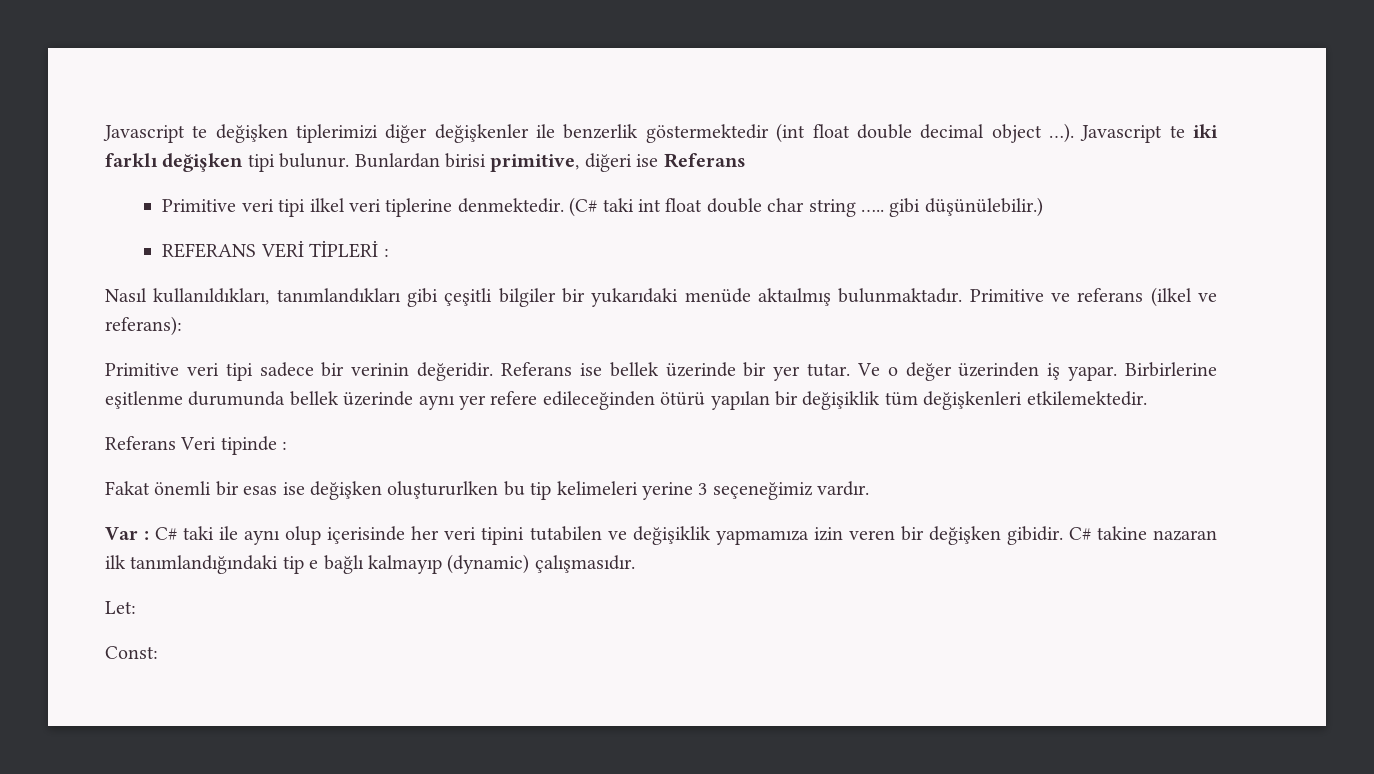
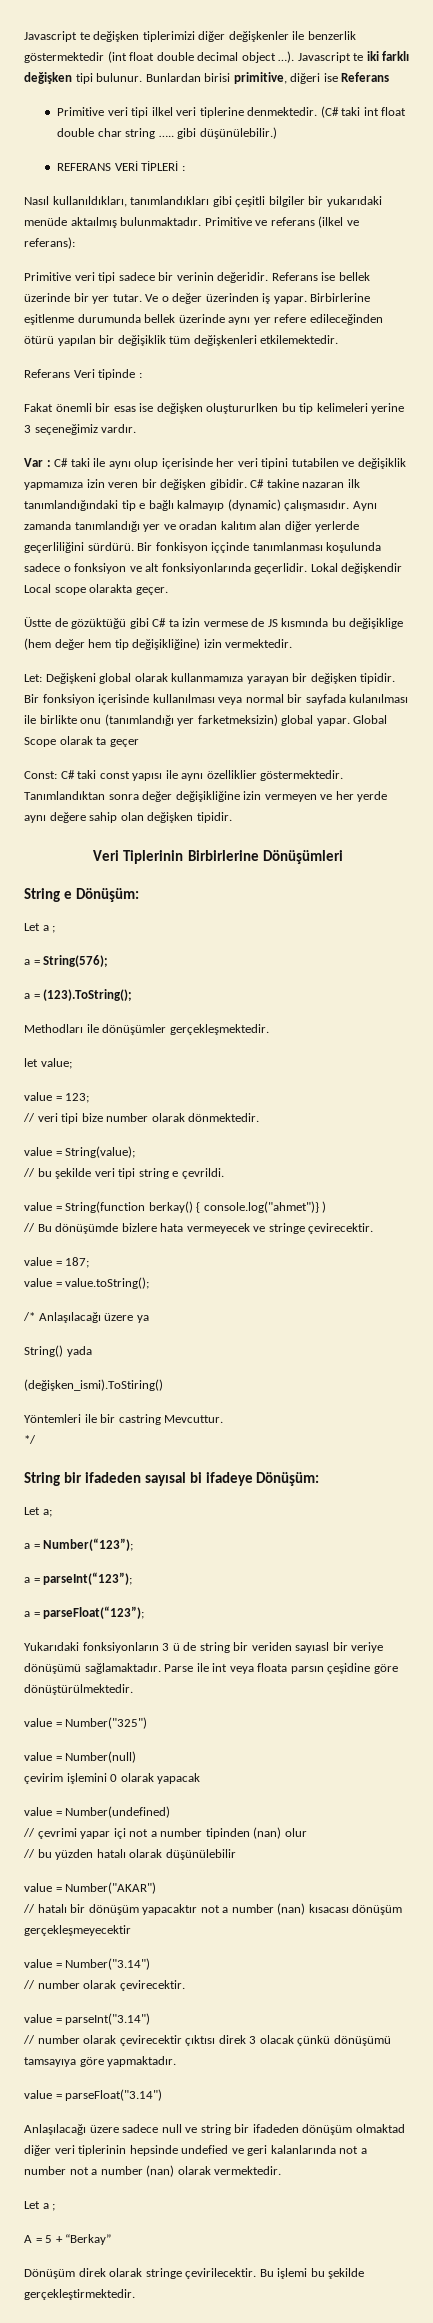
[105,601,136,614] [105,646,158,659] // Let: // Const: -> [352,501,377,511] [24,521,360,532] [24,542,382,553] [24,563,403,574] [24,584,168,595] [24,617,404,629] [24,638,293,650] [24,673,396,684] [24,694,409,705] [24,714,388,726] [24,736,139,747] [24,770,344,781] [24,791,388,802] [24,812,232,823] [93,850,343,864] [24,888,139,902] [24,923,56,933] [24,955,109,967] [24,989,133,1001] [24,1024,269,1035] [24,1058,72,1069] [24,1092,90,1103] [23,1113,260,1124] [24,1146,136,1158] [23,1168,224,1179] [24,1201,327,1213] [23,1223,374,1234] [24,1257,90,1268] [24,1277,150,1289] [23,1312,149,1323] [24,1345,92,1357] [24,1379,163,1391] [24,1414,224,1425] [24,1435,36,1444] [24,1472,320,1486] [24,1507,52,1517] [24,1538,134,1551] [24,1572,133,1585] [24,1606,145,1619] [24,1642,384,1653] [24,1663,398,1674] [24,1684,133,1695] [24,1717,148,1729] [24,1751,137,1763] [24,1773,201,1784] [24,1806,171,1818] [23,1827,307,1839] [23,1849,236,1860] [24,1882,157,1894] [23,1903,403,1915] [24,1925,131,1936] [24,1958,151,1970] [23,1980,185,1991] [24,2013,151,2025] [23,2035,391,2046] [24,2056,177,2067] [24,2089,163,2101] [24,2124,405,2135] [24,2145,367,2156] [24,2165,282,2177] [24,2201,56,2211] [24,2234,112,2245] [24,2268,365,2279] [24,2289,135,2300] Aynı zamanda tanımlandığı yer ve oradan kalıtım alan diğer yerlerde geçerliliğini sürdürü. Bir fonkisyon iççinde tanımlanması koşulunda sadece o fonksiyon ve alt fonksiyonlarında geçerlidir. Lokal değişkendir Local scope olarakta geçer. // Üstte de gözüktüğü gibi C# ta izin vermese de JS kısmında bu değişiklige (hem değer hem tip değişikliğine) izin vermektedir. // Let: Değişkeni global olarak kullanmamıza yarayan bir değişken tipidir. Bir fonksiyon içerisinde kullanılması veya normal bir sayfada kulanılması ile birlikte onu (tanımlandığı yer farketmeksizin) global yapar. Global Scope olarak ta geçer // Const: C# taki const yapısı ile aynı özelliklier göstermektedir. Tanımlandıktan sonra değer değişikliğine izin vermeyen ve her yerde aynı değere sahip olan değişken tipidir. // Veri Tiplerinin Birbirlerine Dönüşümleri // String e Dönüşüm: // Let a ; // a = String(576); // a = (123).ToString(); // Methodları ile dönüşümler gerçekleşmektedir. // let value; // value = 123; // // veri tipi bize number olarak dönmektedir. // value = String(value); // // bu şekilde veri tipi string e çevrildi. // value = String(function berkay() { console.log("ahmet")} ) // // Bu dönüşümde bizlere hata vermeyecek ve stringe çevirecektir. // value = 187; // value = value.toString(); // /* Anlaşılacağı üzere ya // String() yada // (değişken_ismi).ToStiring() // Yöntemleri ile bir castring Mevcuttur. // */ // String bir ifadeden sayısal bi ifadeye Dönüşüm: // Let a; // a = Number(“123”); // a = parseInt(“123”); // a = parseFloat(“123”); // Yukarıdaki fonksiyonların 3 ü de string bir veriden sayıasl bir veriye dönüşümü sağlamaktadır. Parse ile int veya floata parsın çeşidine göre dönüştürülmektedir. // value = Number("325") // value = Number(null) // çevirim işlemini 0 olarak yapacak // value = Number(undefined) // // çevrimi yapar içi not a number tipinden (nan) olur // // bu yüzden hatalı olarak düşünülebilir // value = Number("AKAR") // // hatalı bir dönüşüm yapacaktır not a number (nan) kısacası dönüşüm gerçekleşmeyecektir // value = Number("3.14") // // number olarak çevirecektir. // value = parseInt("3.14") // // number olarak çevirecektir çıktısı direk 3 olacak çünkü dönüşümü tamsayıya göre yapmaktadır. // value = parseFloat("3.14") // Anlaşılacağı üzere sadece null ve string bir ifadeden dönüşüm olmaktad diğer veri tiplerinin hepsinde undefied ve geri kalanlarında not a number not a number (nan) olarak vermektedir. // Let a ; // A = 5 + “Berkay” // Dönüşüm direk olarak stringe çevirilecektir. Bu işlemi bu şekilde gerçekleştirmektedir.

